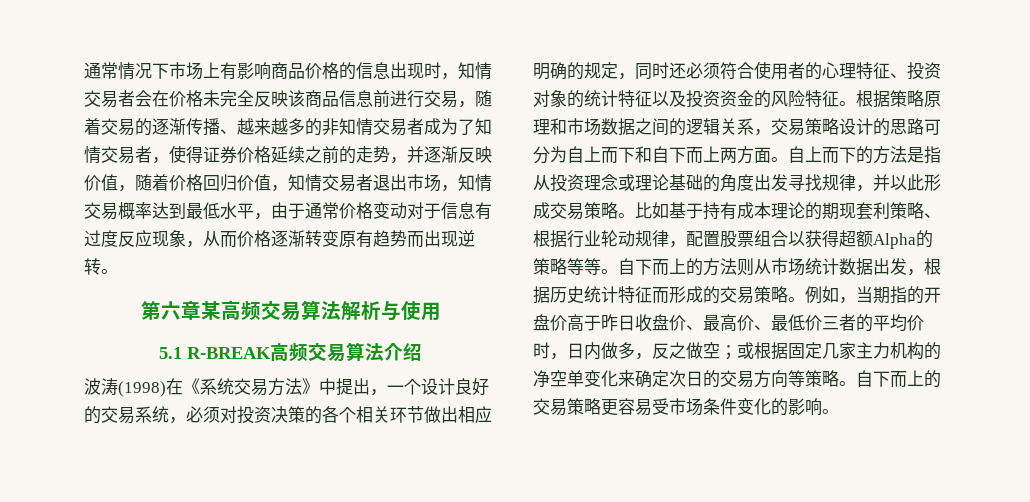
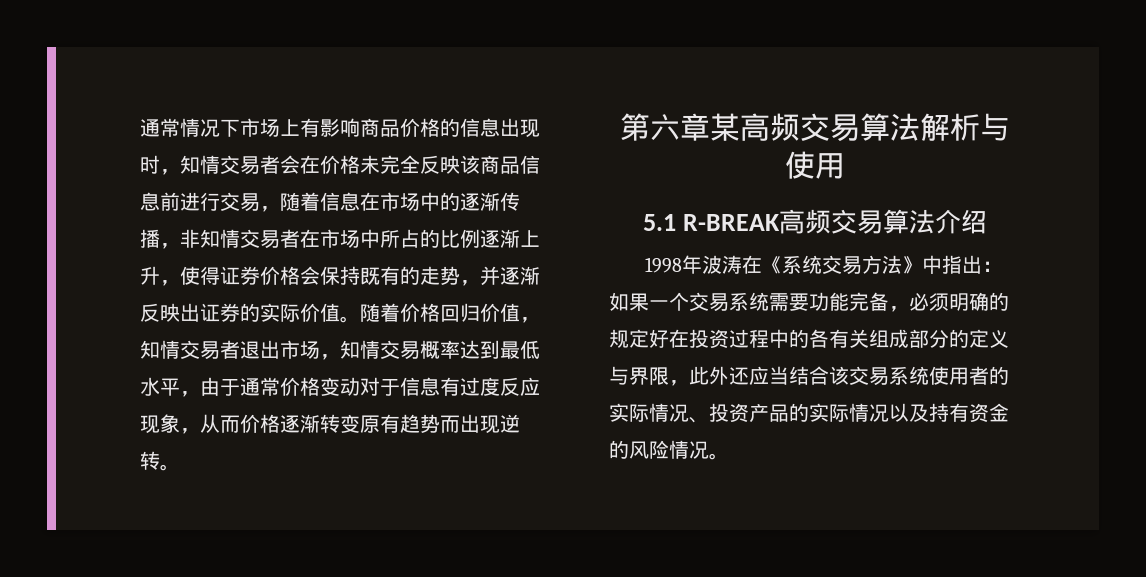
[101,118,492,136] [84,146,152,164] 交易的逐渐传播、越来越多的非知情交易者成为了知情交易者 -> [320,192,520,211] [140,229,540,249] [140,266,160,285] 信息在市场中的逐渐传播，非知情交易者在市场中所占的比例逐渐上升
[271,146,339,164] 延续之前 -> [300,266,400,285] 会保持既有
[84,174,135,192] 价值， -> [180,303,360,323] 出证券的实际价值。
[84,378,166,397] 波涛(1998) -> [645,255,743,274] 1998年波涛
[336,378,489,396] [84,406,492,424] [533,61,941,80] [533,90,941,108] [533,118,941,136] [533,146,941,164] [533,174,941,192] [533,202,941,220] [533,230,933,249] [533,258,941,276] [533,286,941,304] [533,314,924,332] [533,342,941,360] [533,370,941,388] [533,398,822,416] 提出，一个设计良好的交易系统，必须对投资决策的各个相关环节做出相应明确的规定，同时还必须符合使用者的心理特征、投资对象的统计特征以及投资资金的风险特征。根据策略原理和市场数据之间的逻辑关系，交易策略设计的思路可分为自上而下和自下而上两方面。自上而下的方法是指从投资理念或理论基础的角度出发寻找规律，并以此形成交易策略。比如基于持有成本理论的期现套利策略、根据行业轮动规律，配置股票组合以获得超额Alpha的策略等等。自下而上的方法则从市场统计数据出发，根据历史统计特征而形成的交易策略。例如，当期指的开盘价高于昨日收盘价、最高价、最低价三者的平均价时，日内做多，反之做空；或根据固定几家主力机构的净空单变化来确定次日的交易方向等策略。自下而上的交易策略更容易受市场条件变化的影响 -> [942,255,1003,274] [609,292,1009,312] [609,329,1009,349] [609,366,1009,386] [609,403,1009,423] [609,440,709,459] 指出：如果一个交易系统需要功能完备，必须明确的规定好在投资过程中的各有关组成部分的定义与界限，此外还应当结合该交易系统使用者的实际情况、投资产品的实际情况以及持有资金的风险情况

